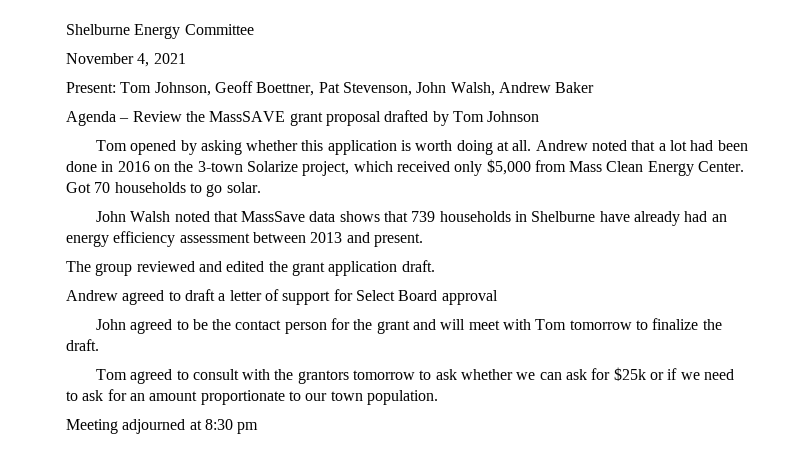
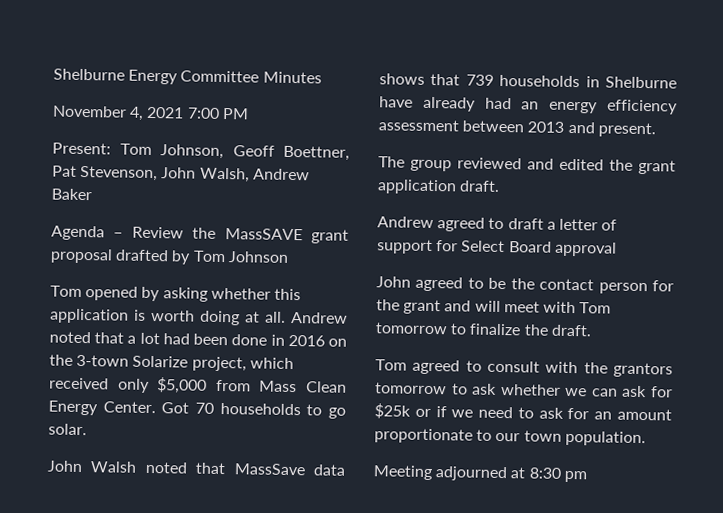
(254, 29) none -> [262,71,322,84] Minutes
(186, 58) none -> [186,107,249,120] 7:00 PM

